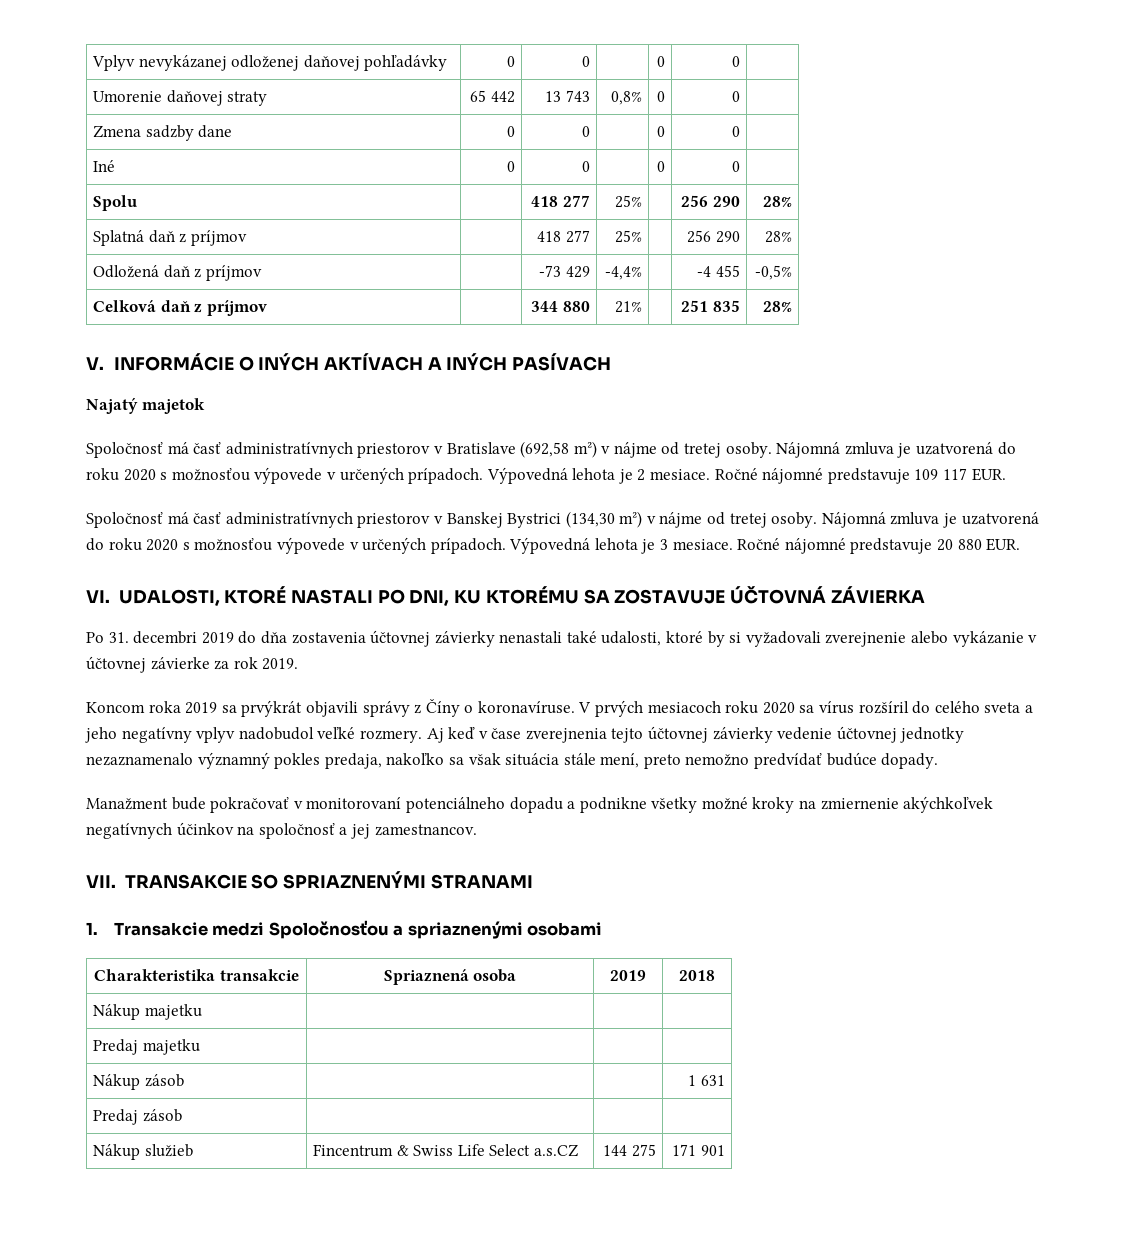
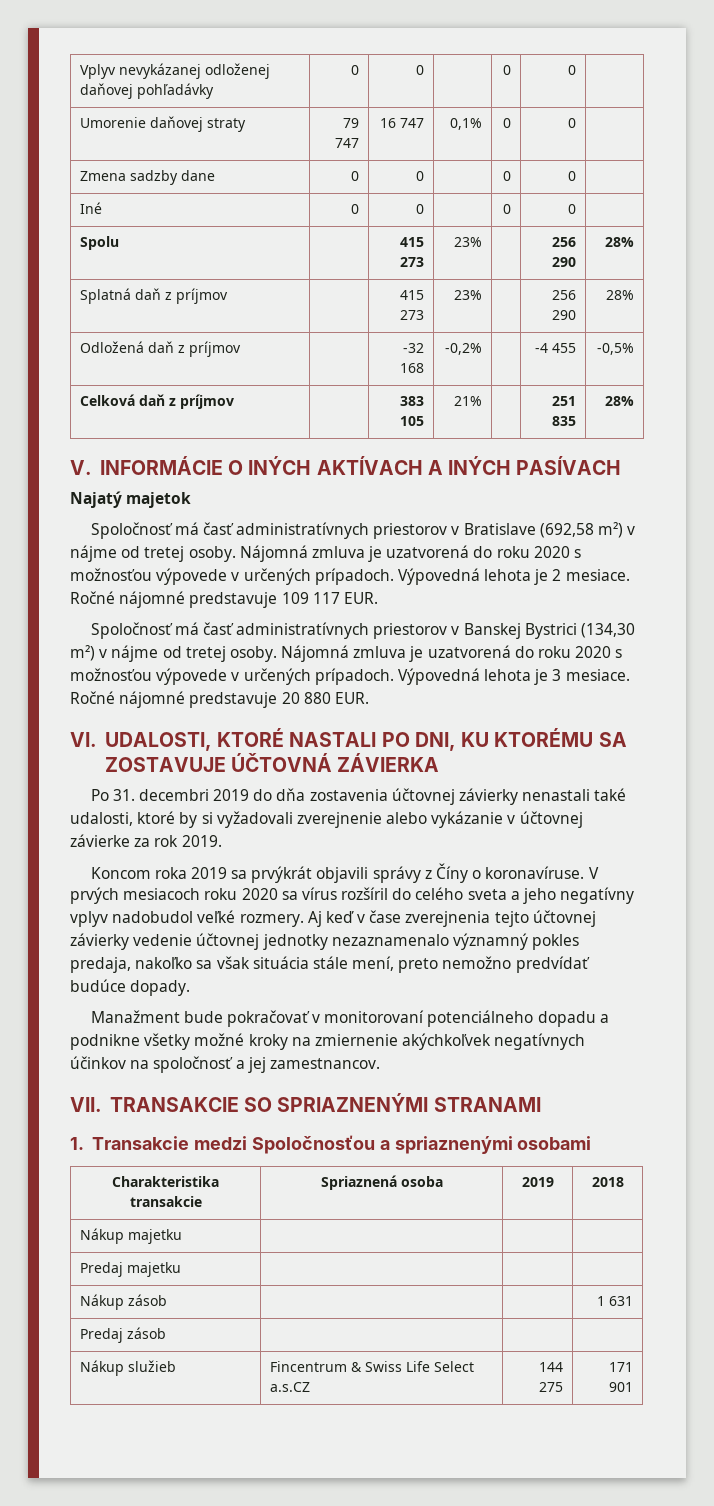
[470,90,516,103] [545,90,591,102] [611,91,643,105] 65 442 | 13 743 | 0,8% -> [343,118,360,128] [335,138,360,148] [380,118,425,128] [450,118,483,130] 79 747 | 16 747 | 0,1%
[531,195,591,207] [615,195,643,208] 418 277 | 25% -> [400,237,425,247] [400,257,425,267] [454,237,483,247] 415 273 | 23%
[537,230,591,243] [615,230,643,243] 418 277 | 25% -> [400,290,425,300] [400,310,425,320] [454,290,483,300] 415 273 | 23%
[539,265,591,278] [605,266,643,280] -73 429 | -4,4% -> [403,343,425,353] [400,363,425,373] [445,343,483,355] -32 168 | -0,2%
[531,301,591,312] 344 880 -> [400,396,425,406] [400,416,425,426] 383 105

